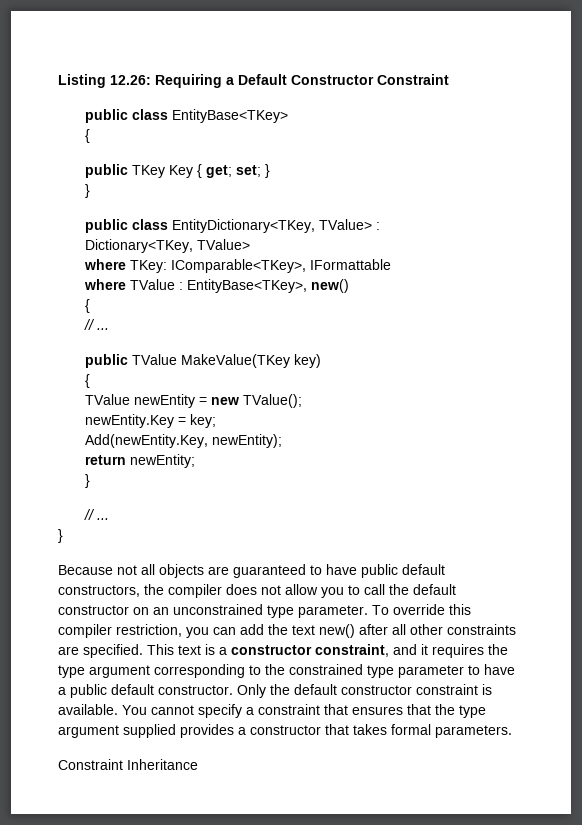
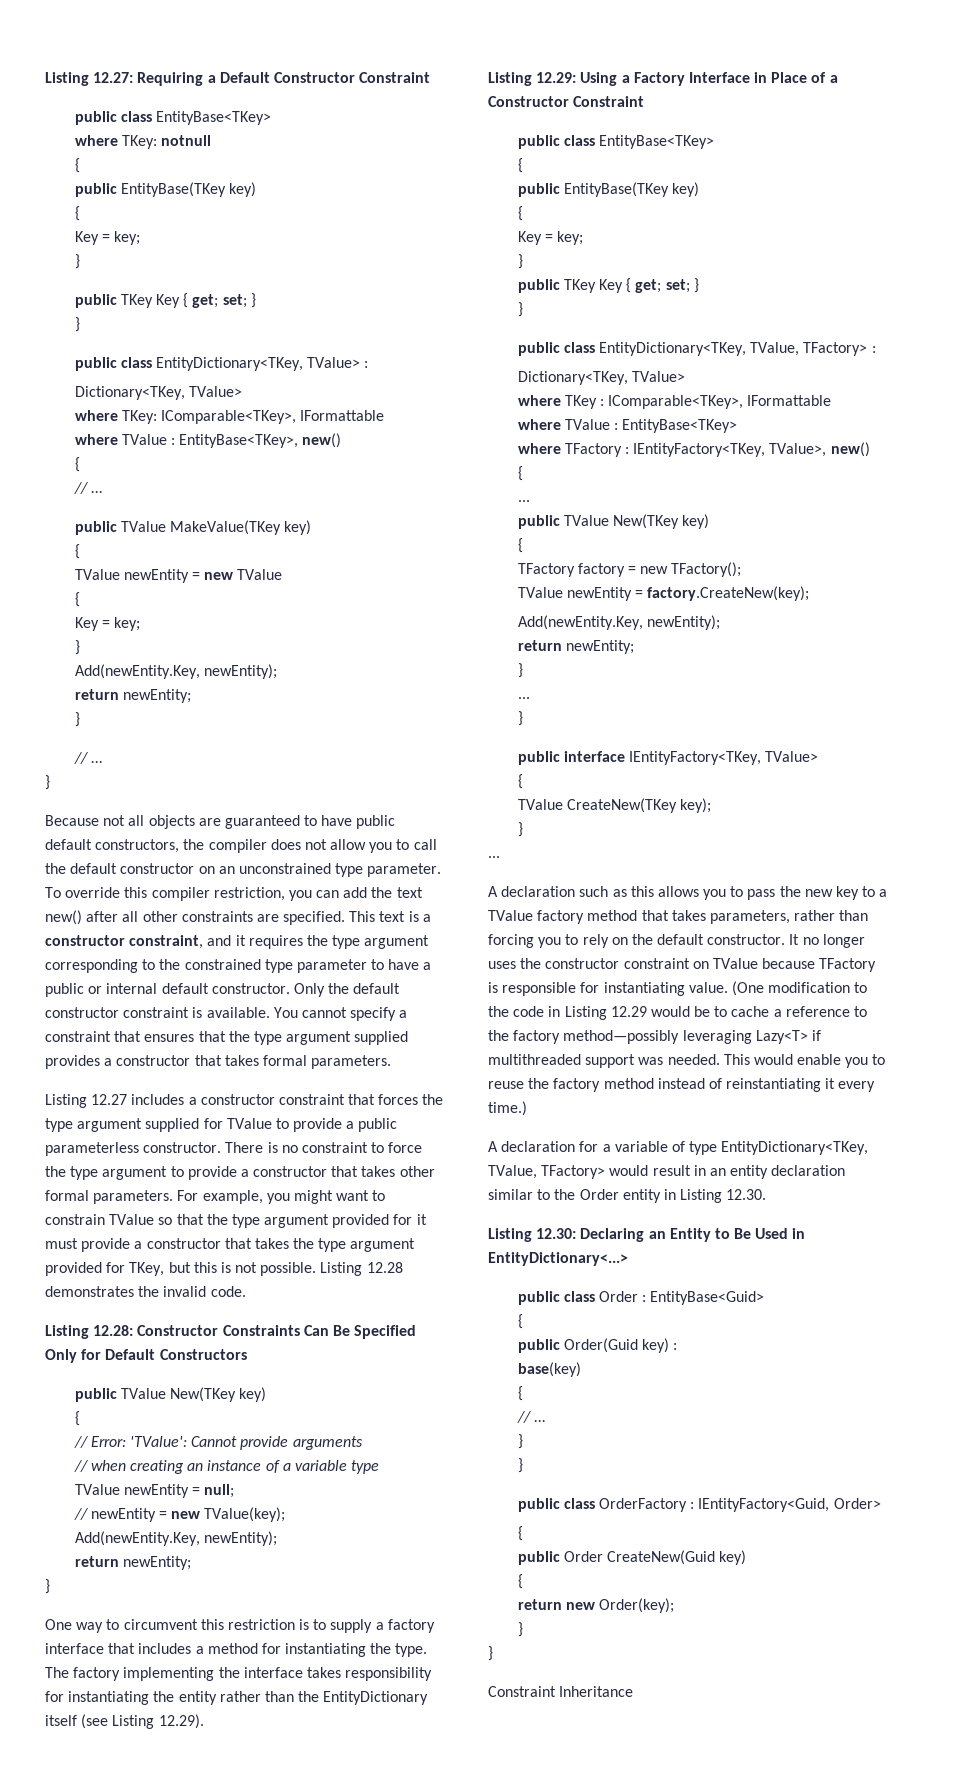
[58,74,151,88] Listing 12.26: -> [45,72,134,86] Listing 12.27:
[85,129,91,143] { -> [74,135,212,149] [74,158,80,173] [74,182,257,197] [74,206,80,221] [74,231,141,245] [74,254,80,269] where TKey: notnull // { // public EntityBase(TKey key) // { // Key = key; // }
[243,394,303,408] [85,414,217,428] TValue(); // newEntity.Key = key; -> [237,569,283,580] [74,592,80,607] [74,617,141,631] [74,640,80,655] TValue // { // Key = key; // }
(107, 691) none -> [88,983,158,994] or internal
(512, 731) none -> [45,1094,444,1108] [45,1118,398,1132] [45,1142,423,1156] [45,1166,435,1180] [45,1190,386,1204] [45,1214,427,1228] [45,1238,416,1252] [45,1262,403,1276] [45,1286,246,1297] [45,1325,417,1339] [45,1349,247,1363] [74,1387,267,1402] [74,1411,80,1426] [73,1436,363,1450] [73,1460,380,1474] [74,1484,235,1498] [73,1507,286,1522] [74,1531,277,1546] [74,1556,191,1570] [45,1579,50,1594] [45,1619,435,1633] [45,1643,428,1657] [45,1667,433,1681] [45,1691,429,1705] [45,1714,204,1729] [488,72,838,86] [488,96,645,107] [517,135,715,149] [517,158,523,173] [517,182,700,197] [517,206,523,221] [517,231,584,245] [517,254,523,269] [517,278,699,293] [517,302,523,317] [517,342,876,356] [517,371,685,385] [517,395,832,409] [517,419,738,433] [517,442,870,457] [517,466,523,481] [517,500,530,502] [517,514,710,529] [517,538,523,553] [517,562,742,577] [517,586,810,601] [517,615,720,630] [517,640,634,654] [517,663,523,678] [517,697,530,699] [517,711,523,726] [517,751,819,765] [517,774,523,789] [517,798,712,813] [517,822,523,837] [488,856,500,858] [488,886,888,900] [488,910,869,924] [488,934,865,948] [488,958,877,972] [488,981,868,996] [488,1006,868,1020] [488,1030,821,1044] [488,1054,886,1068] [488,1078,876,1092] [488,1101,527,1116] [488,1141,869,1155] [488,1165,846,1179] [488,1189,767,1203] [488,1228,806,1242] [488,1252,628,1266] [517,1291,765,1305] [517,1314,523,1329] [517,1338,678,1353] [517,1362,581,1377] [517,1386,523,1401] [516,1411,546,1423] [517,1434,523,1449] [517,1458,523,1473] [517,1498,881,1512] [517,1526,523,1541] [517,1550,747,1565] [517,1574,523,1589] [517,1598,675,1613] [517,1622,523,1637] [488,1646,493,1661] // Listing 12.27 includes a constructor constraint that forces the type argument supplied for TValue to provide a public parameterless constructor. There is no constraint to force the type argument to provide a constructor that takes other formal parameters. For example, you might want to constrain TValue so that the type argument provided for it must provide a constructor that takes the type argument provided for TKey, but this is not possible. Listing 12.28 demonstrates the invalid code. // Listing 12.28: Constructor Constraints Can Be Specified Only for Default Constructors // public TValue New(TKey key) // { // // Error: 'TValue': Cannot provide arguments // // when creating an instance of a variable type // TValue newEntity = null; // // newEntity = new TValue(key); // Add(newEntity.Key, newEntity); // return newEntity; // } // One way to circumvent this restriction is to supply a factory interface that includes a method for instantiating the type. The factory implementing the interface takes responsibility for instantiating the entity rather than the EntityDictionary itself (see Listing 12.29). // Listing 12.29: Using a Factory Interface in Place of a Constructor Constraint // public class EntityBase<TKey> // { // public EntityBase(TKey key) // { // Key = key; // } // public TKey Key { get; set; } // } // public class EntityDictionary<TKey, TValue, TFactory> : // Dictionary<TKey, TValue> // where TKey : IComparable<TKey>, IFormattable // where TValue : EntityBase<TKey> // where TFactory : IEntityFactory<TKey, TValue>, new() // { // ... // public TValue New(TKey key) // { // TFactory factory = new TFactory(); // TValue newEntity = factory.CreateNew(key); // Add(newEntity.Key, newEntity); // return newEntity; // } // ... // } // public interface IEntityFactory<TKey, TValue> // { // TValue CreateNew(TKey key); // } // ... // A declaration such as this allows you to pass the new key to a TValue factory method that takes parameters, rather than forcing you to rely on the default constructor. It no longer uses the constructor constraint on TValue because TFactory is responsible for instantiating value. (One modification to the code in Listing 12.29 would be to cache a reference to the factory method—possibly leveraging Lazy<T> if multithreaded support was needed. This would enable you to reuse the factory method instead of reinstantiating it every time.) // A declaration for a variable of type EntityDictionary<TKey, TValue, TFactory> would result in an entity declaration similar to the Order entity in Listing 12.30. // Listing 12.30: Declaring an Entity to Be Used in EntityDictionary<...> // public class Order : EntityBase<Guid> // { // public Order(Guid key) : // base(key) // { // // ... // } // } // public class OrderFactory : IEntityFactory<Guid, Order> // { // public Order CreateNew(Guid key) // { // return new Order(key); // } // }

